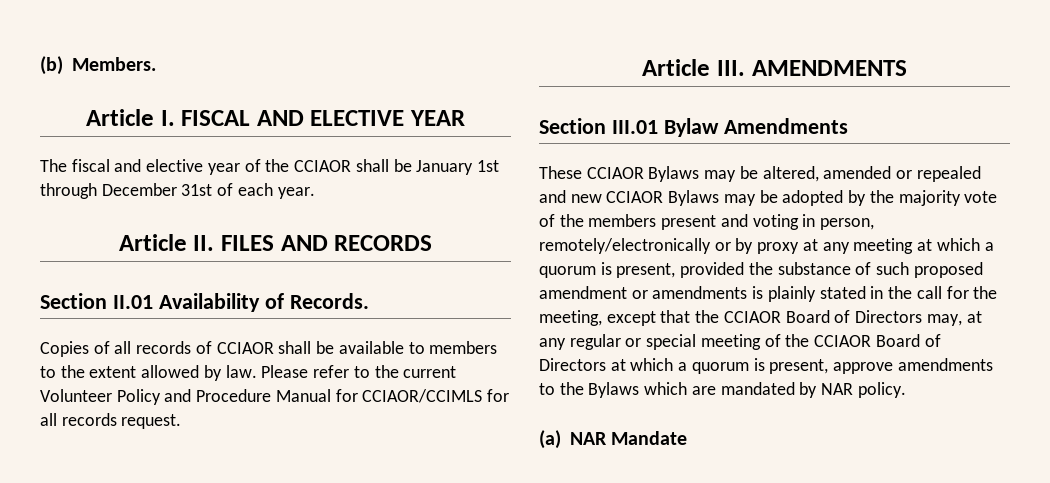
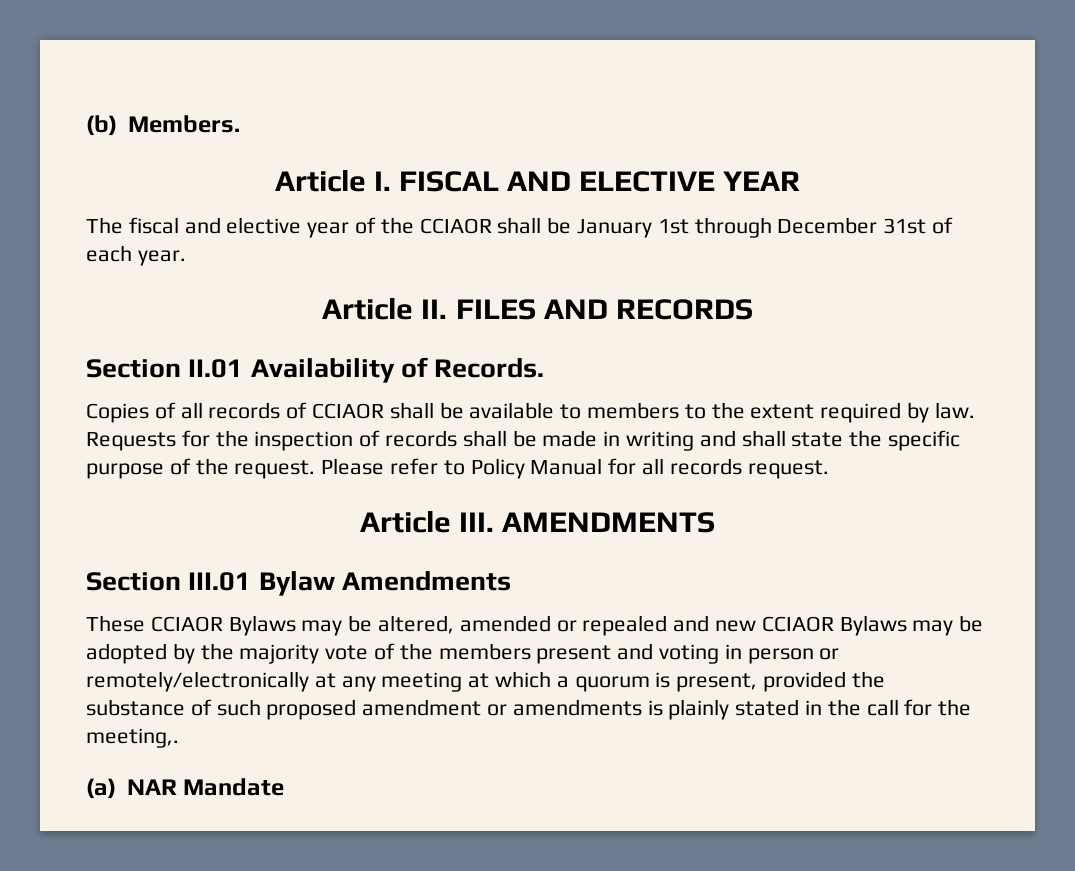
[141,365,200,378] allowed -> [820,402,902,423] required
[261,365,457,378] [40,389,483,405] Please refer to the current Volunteer Policy and Procedure Manual for CCIAOR/CCIMLS -> [86,430,961,451] [86,458,603,479] Requests for the inspection of records shall be made in writing and shall state the specific purpose of the request. Please refer to Policy Manual
[820,218,875,230] [539,238,800,254] person, remotely/electronically or by proxy -> [747,648,840,664] [86,671,309,692] person or remotely/electronically
[539,310,982,326] [539,334,941,350] [539,358,993,374] [539,382,906,398] meeting, except that the CCIAOR Board of Directors may, at any regular or special meeting of the CCIAOR Board of Directors at which a quorum is present, approve amendments to the Bylaws which are mandated by NAR policy. -> [86,728,179,748] meeting,.

